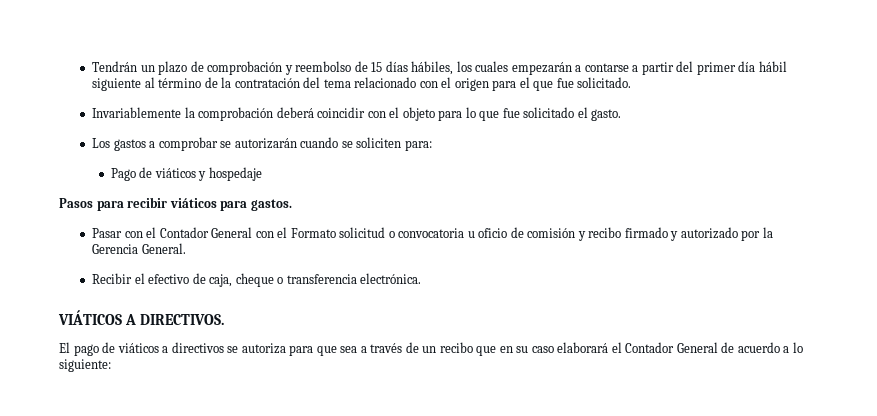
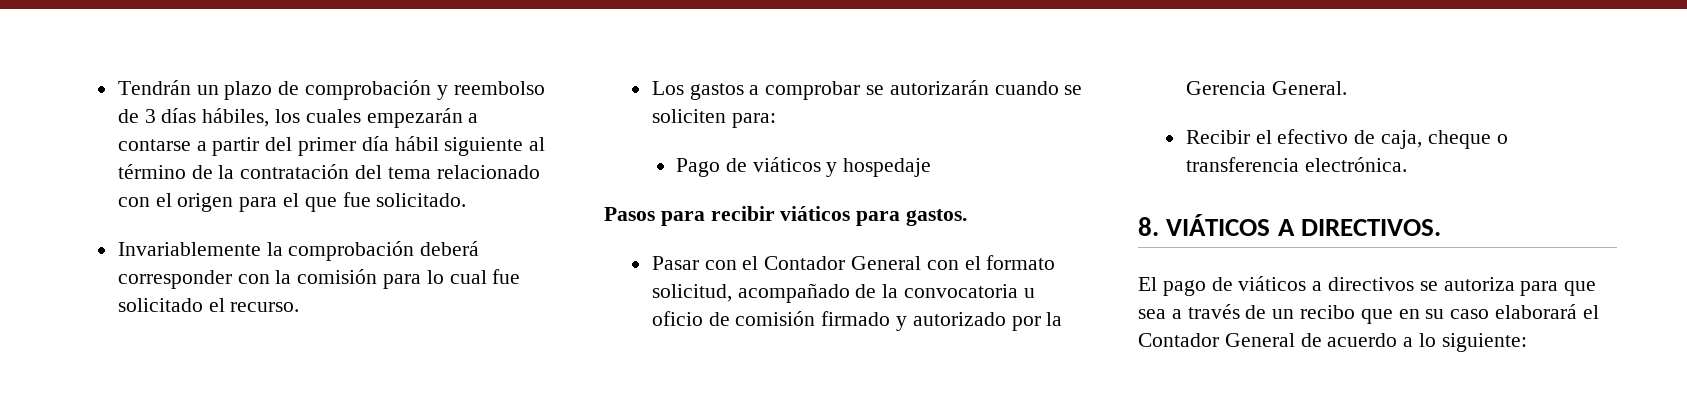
[371,62,383,72] 15 -> [144,109,156,123] 3
[317,107,435,121] coincidir con el objeto -> [117,269,378,289] corresponder con la comisión
[479,111,500,121] que -> [449,270,487,284] cual
[591,109,622,121] gasto. -> [230,302,300,312] recurso.
[290,227,395,238] Formato solicitud o -> [986,255,1056,270] [651,283,899,303] formato solicitud, acompañado de la
[577,227,622,241] y recibo -> (816, 318) none
(422, 278) none -> [1138,217,1159,236] 8.

